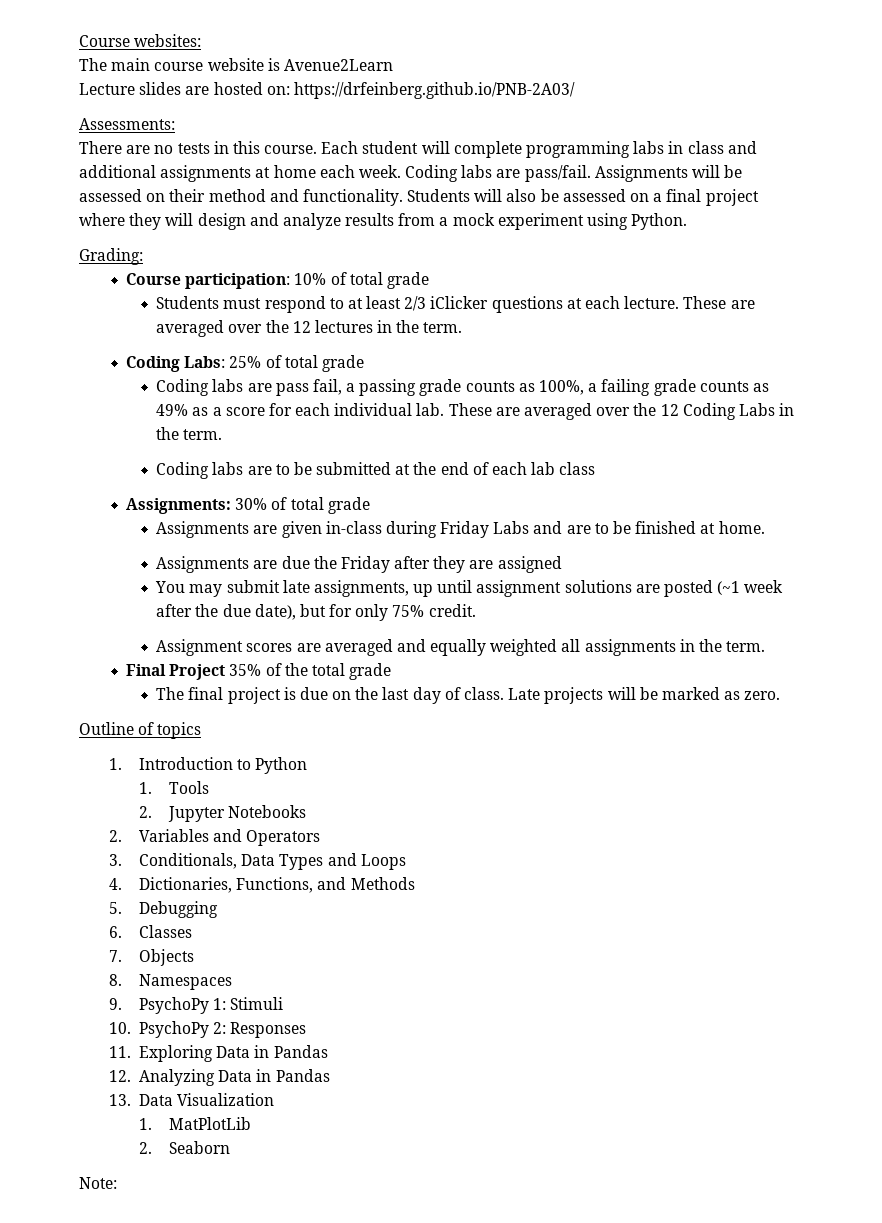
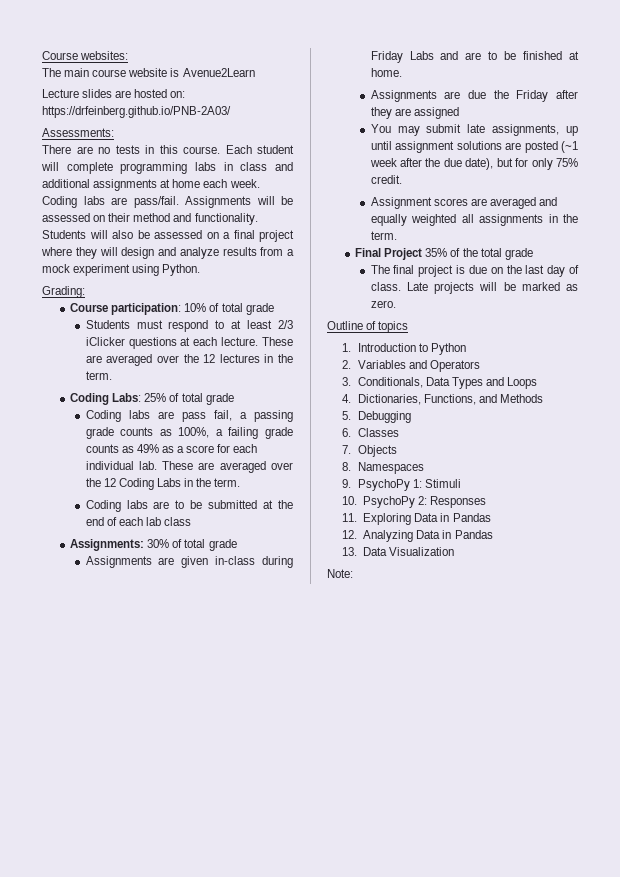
[139,781,210,794] [139,805,307,822] // 1. Tools // 2. Jupyter Notebooks -> (467, 349) none
[139,1117,252,1130] [139,1141,231,1154] // 1. MatPlotLib // 2. Seaborn -> (455, 551) none

